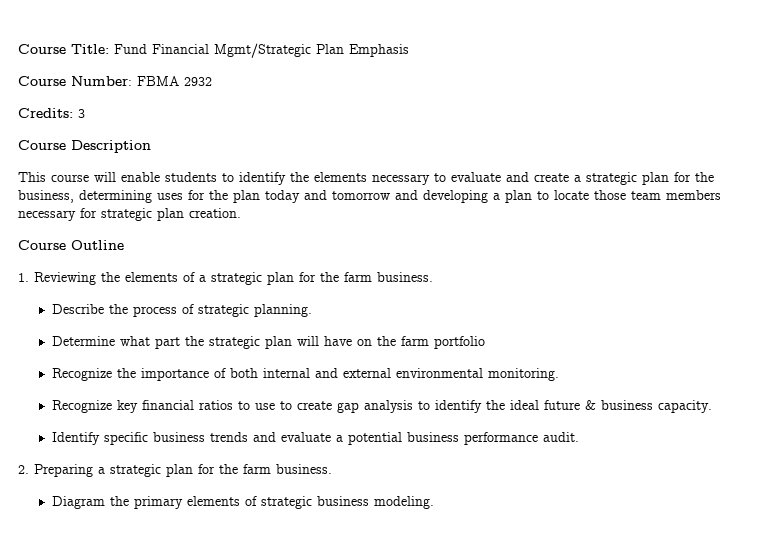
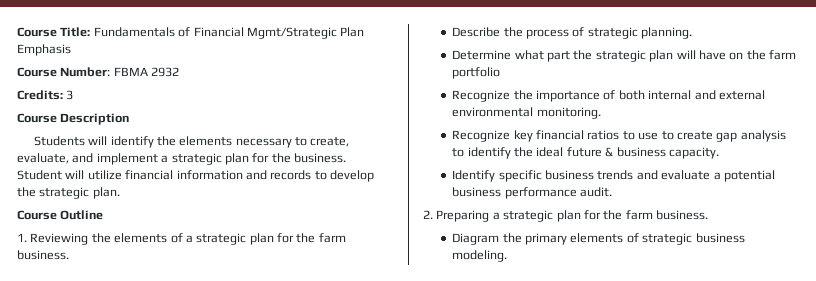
[114,44,147,54] Fund -> [93,27,191,37] Fundamentals of
[18,172,234,182] This course will enable students to -> [33,136,108,146] Students will
[451,172,714,185] [18,190,721,203] [18,208,241,221] evaluate and create a strategic plan for the business, determining uses for the plan today and tomorrow and developing a plan to locate those team members necessary for strategic plan creation. -> [310,137,350,147] [17,153,346,165] [17,170,374,182] [17,187,120,199] create, evaluate, and implement a strategic plan for the business. Student will utilize financial information and records to develop the strategic plan.

